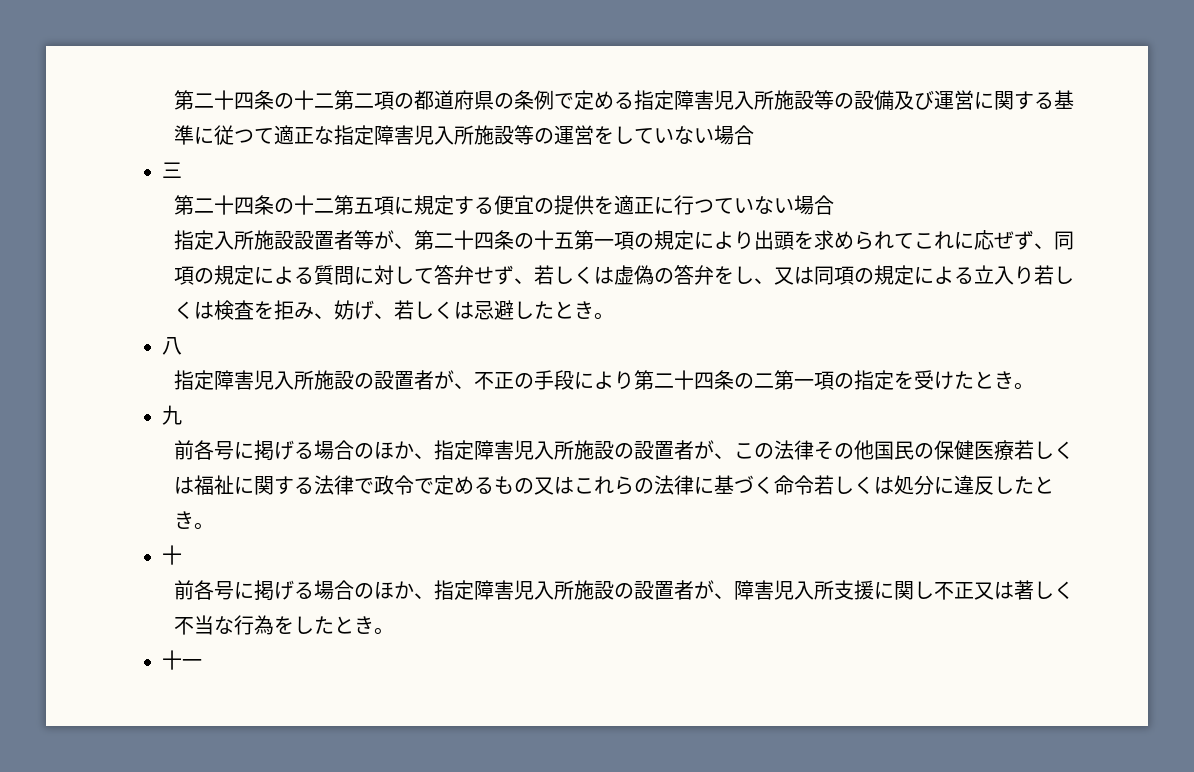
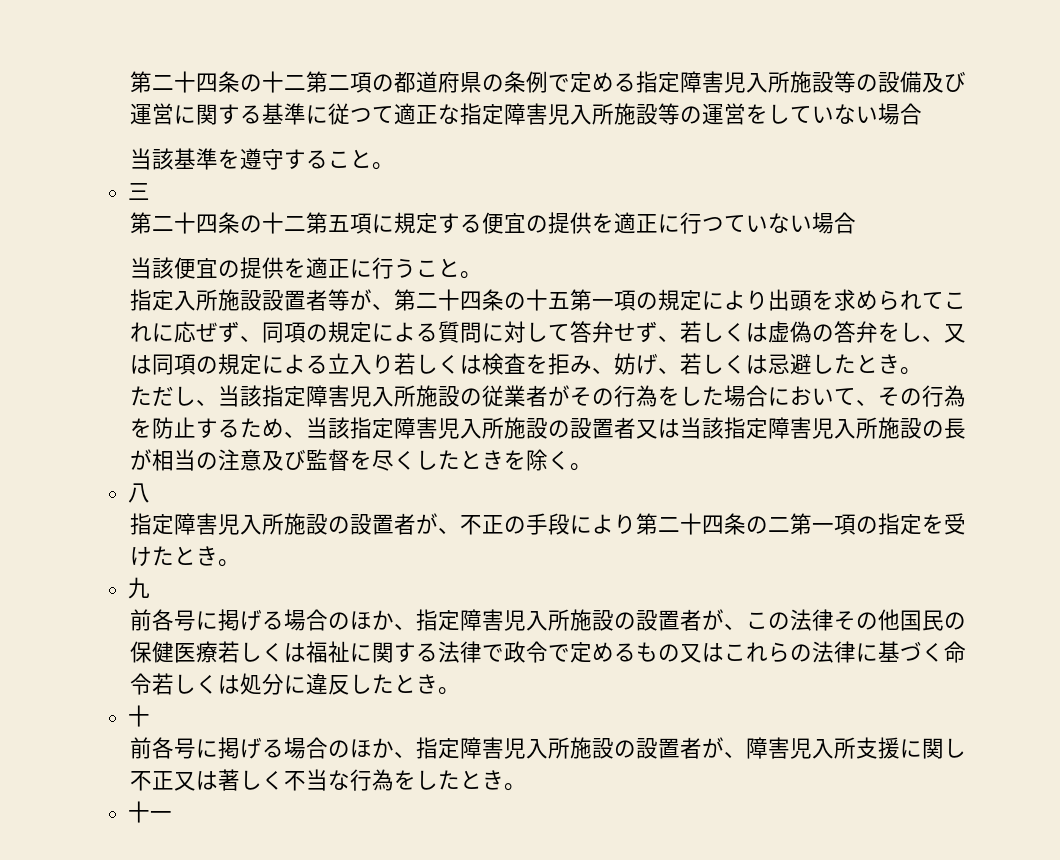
(754, 135) none -> [130,148,395,170] // 当該基準を遵守すること。
(834, 205) none -> [130,257,483,279] // 当該便宜の提供を適正に行うこと。
(614, 316) none -> [130,385,967,407] [130,417,967,439] [130,449,593,471] // ただし、当該指定障害児入所施設の従業者がその行為をした場合において、その行為を防止するため、当該指定障害児入所施設の設置者又は当該指定障害児入所施設の長が相当の注意及び監督を尽くしたときを除く。

